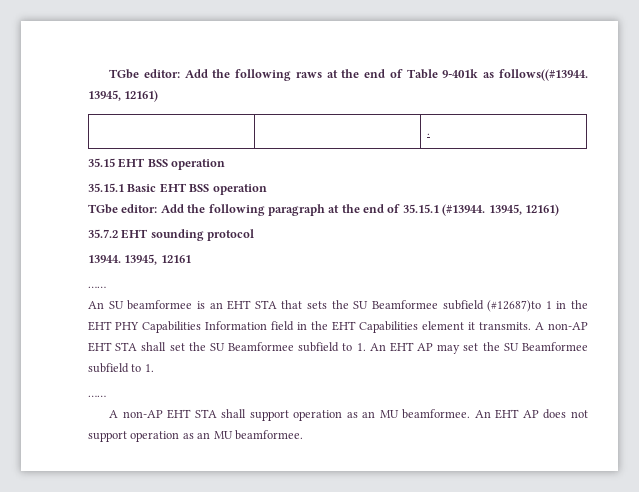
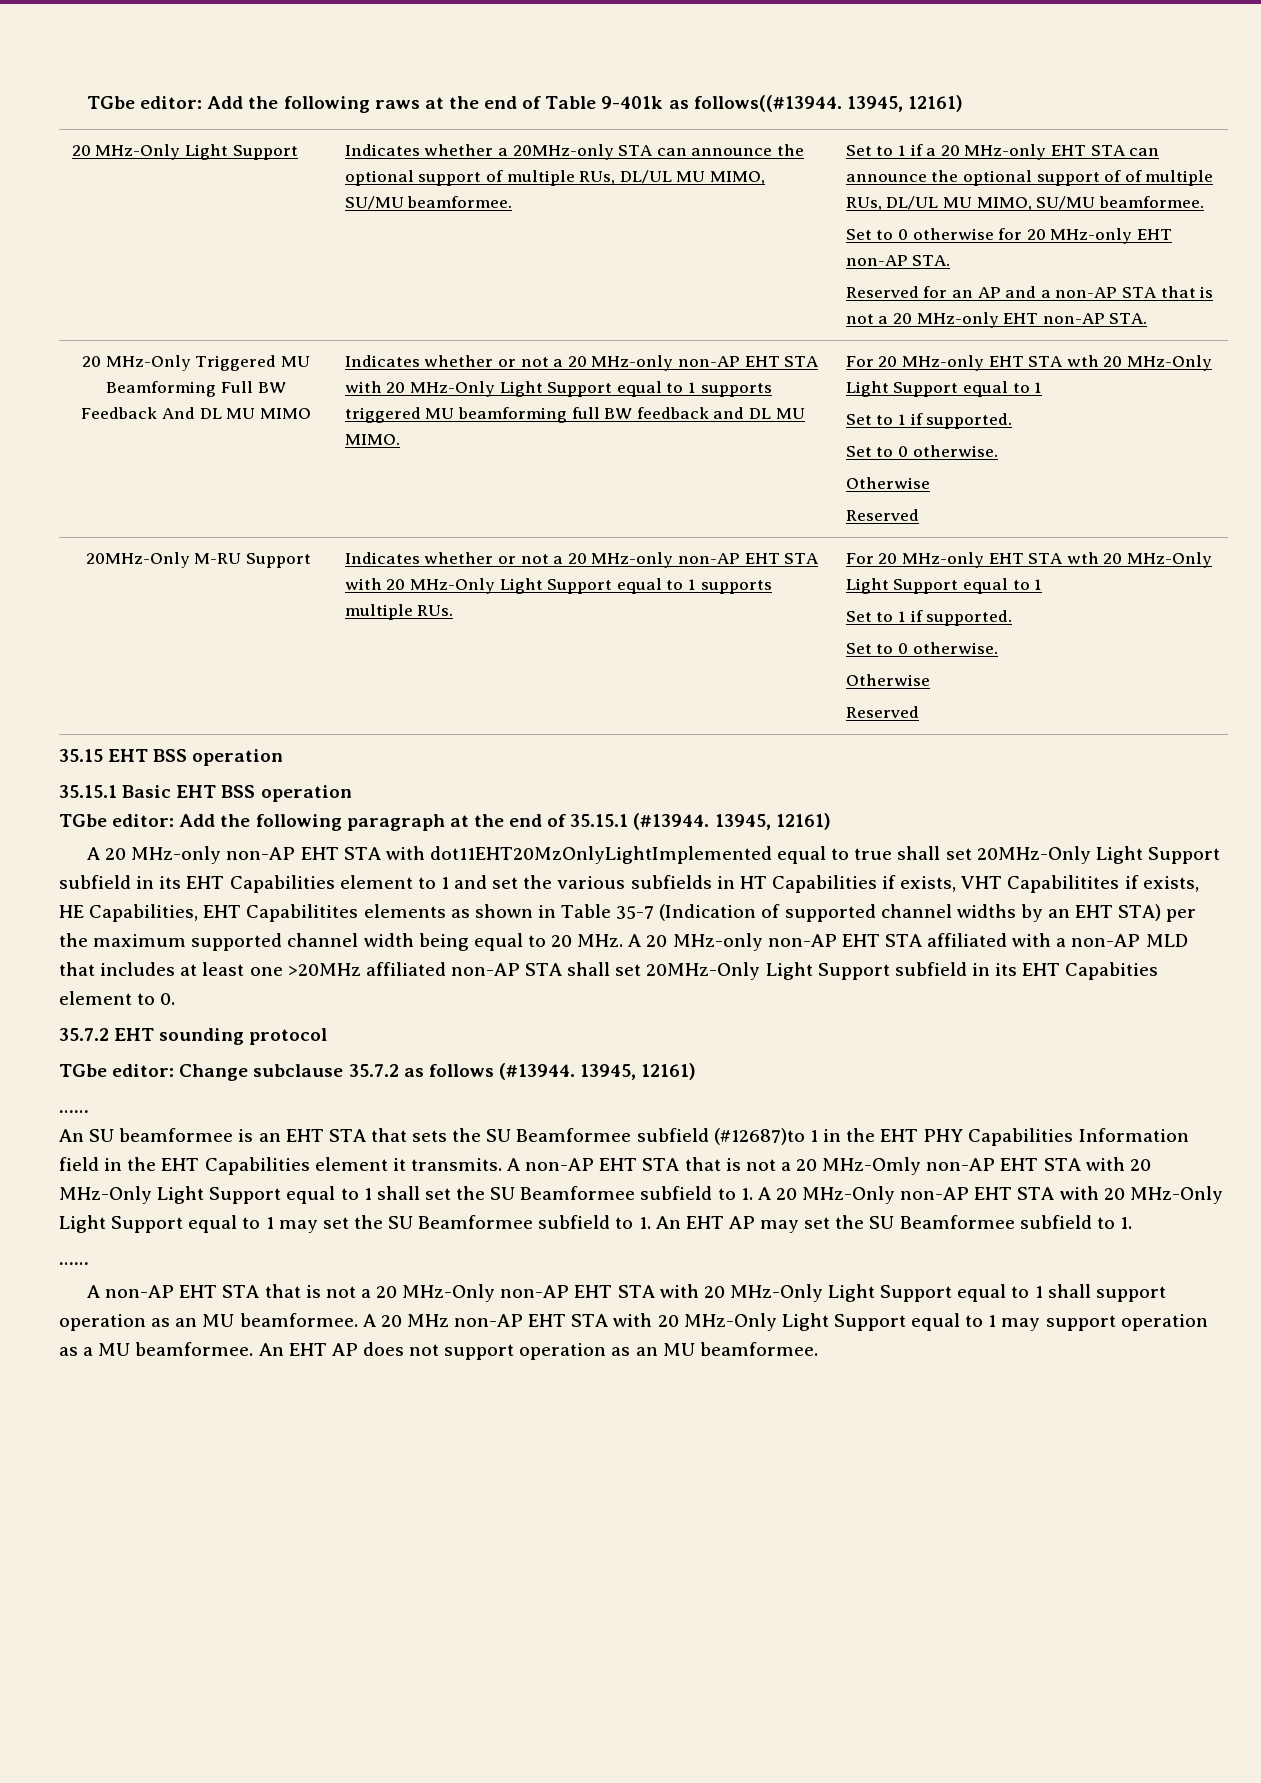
[426,133,430,135] | | . -> [71,144,298,160] [344,144,804,160] [344,170,765,186] [344,196,513,210] [845,144,1160,160] [845,170,1214,186] [845,196,1204,211] [845,228,1172,244] [845,255,951,266] [845,286,1214,298] [845,312,1148,328] [82,355,310,371] [106,381,286,397] [81,407,311,419] [344,355,819,371] [344,381,772,397] [344,407,805,423] [344,434,400,445] [845,355,1212,371] [845,381,1043,397] [845,413,1013,429] [845,445,998,457] [845,477,930,489] [845,509,919,521] [85,552,311,568] [344,552,819,568] [344,578,772,594] [344,604,454,620] [845,552,1212,568] [845,578,1043,594] [845,610,1013,626] [845,642,998,654] [845,674,930,686] [845,706,919,718] 20 MHz-Only Light Support | Indicates whether a 20MHz-only STA can announce the optional support of multiple RUs, DL/UL MU MIMO, SU/MU beamformee. | Set to 1 if a 20 MHz-only EHT STA can announce the optional support of of multiple RUs, DL/UL MU MIMO, SU/MU beamformee. // Set to 0 otherwise for 20 MHz-only EHT non-AP STA. // Reserved for an AP and a non-AP STA that is not a 20 MHz-only EHT non-AP STA. // 20 MHz-Only Triggered MU Beamforming Full BW Feedback And DL MU MIMO | Indicates whether or not a 20 MHz-only non-AP EHT STA with 20 MHz-Only Light Support equal to 1 supports triggered MU beamforming full BW feedback and DL MU MIMO. | For 20 MHz-only EHT STA wth 20 MHz-Only Light Support equal to 1 // Set to 1 if supported. // Set to 0 otherwise. // Otherwise // Reserved // 20MHz-Only M-RU Support | Indicates whether or not a 20 MHz-only non-AP EHT STA with 20 MHz-Only Light Support equal to 1 supports multiple RUs. | For 20 MHz-only EHT STA wth 20 MHz-Only Light Support equal to 1 // Set to 1 if supported. // Set to 0 otherwise. // Otherwise // Reserved
[88,229,255,241] [88,254,191,265] 35.7.2 EHT sounding protocol // 13944. 13945, 12161 -> [87,846,1220,864] [59,875,1199,893] [59,904,1197,922] [59,933,1188,951] [59,962,1159,980] [59,991,176,1005] [59,1028,328,1045] [59,1063,697,1081] A 20 MHz-only non-AP EHT STA with dot11EHT20MzOnlyLightImplemented equal to true shall set 20MHz-Only Light Support subfield in its EHT Capabilities element to 1 and set the various subfields in HT Capabilities if exists, VHT Capabilitites if exists, HE Capabilities, EHT Capabilitites elements as shown in Table 35-7 (Indication of supported channel widths by an EHT STA) per the maximum supported channel width being equal to 20 MHz. A 20 MHz-only non-AP EHT STA affiliated with a non-AP MLD that includes at least one >20MHz affiliated non-AP STA shall set 20MHz-Only Light Support subfield in its EHT Capabities element to 0. // 35.7.2 EHT sounding protocol // TGbe editor: Change subclause 35.7.2 as follows (#13944. 13945, 12161)
(138, 346) none -> [684,1157,1151,1175] [59,1186,372,1204] that is not a 20 MHz-Omly non-AP EHT STA with 20 MHz-Only Light Support equal to 1
(366, 347) none -> [757,1186,1223,1204] [59,1215,651,1233] A 20 MHz-Only non-AP EHT STA with 20 MHz-Only Light Support equal to 1 may set the SU Beamformee subfield to 1.
(217, 413) none -> [264,1284,1043,1302] that is not a 20 MHz-Only non-AP EHT STA with 20 MHz-Only Light Support equal to 1
(471, 414) none -> [362,1313,1208,1331] [59,1342,254,1356] A 20 MHz non-AP EHT STA with 20 MHz-Only Light Support equal to 1 may support operation as a MU beamformee.

